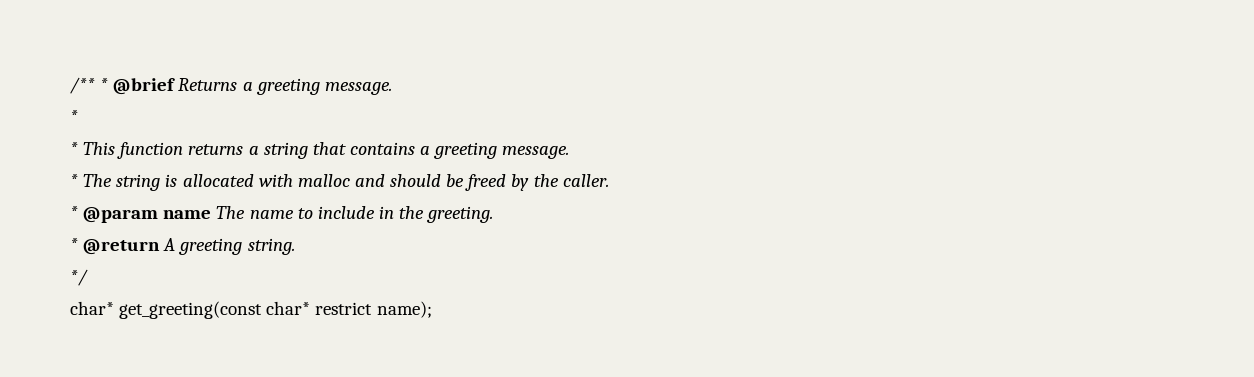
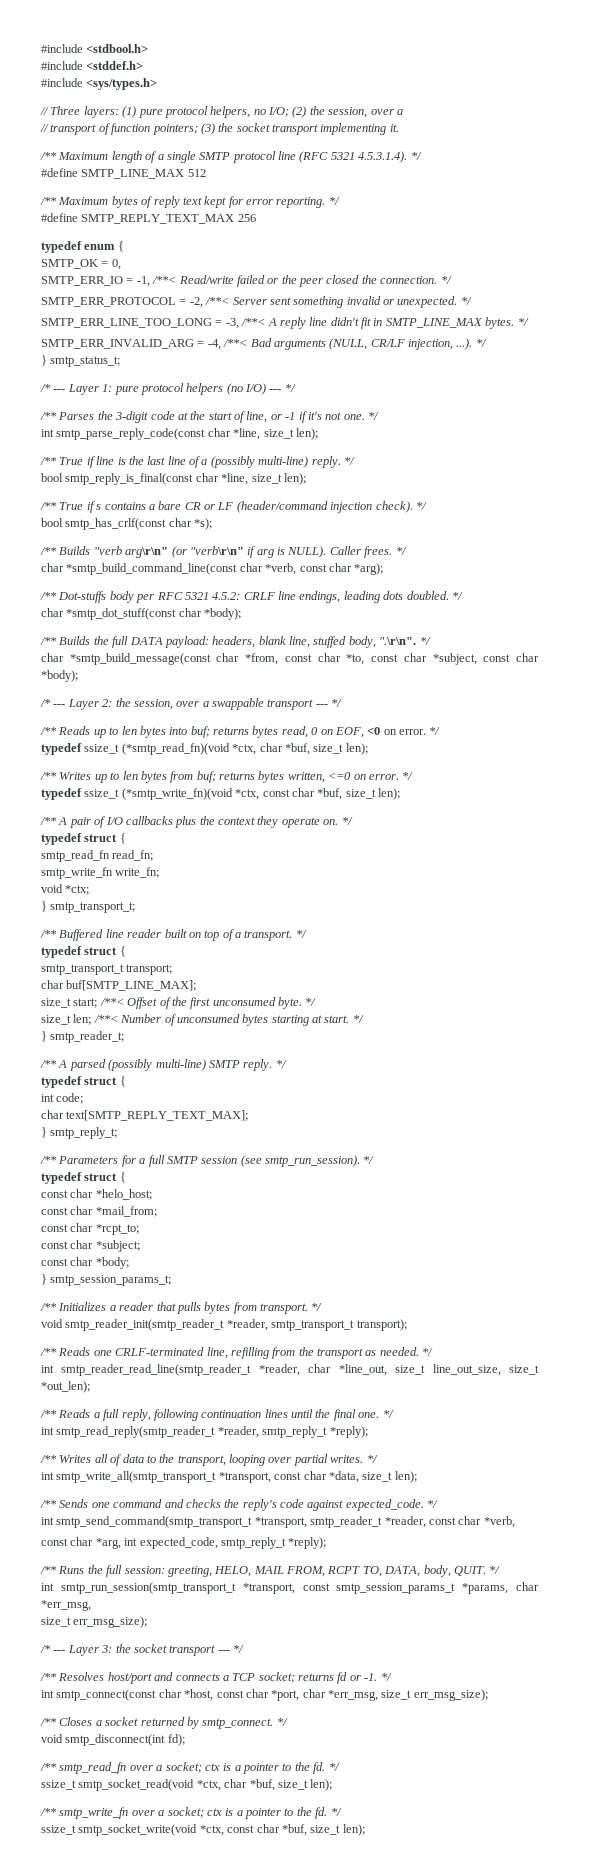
[70,77,392,95] [70,110,78,123] [70,142,570,159] [70,174,609,191] [70,206,494,223] [70,238,295,255] [70,269,88,286] [70,301,432,319] /** * @brief Returns a greeting message. // * // * This function returns a string that contains a greeting message. // * The string is allocated with malloc and should be freed by the caller. // * @param name The name to include in the greeting. // * @return A greeting string. // */ // char* get_greeting(const char* restrict name); -> [41,44,149,53] [41,61,144,70] [41,78,158,90] [40,106,403,118] [40,123,399,135] [40,151,422,163] [41,168,206,179] [40,196,340,208] [41,213,256,224] [41,241,124,253] [41,259,121,270] [41,275,452,287] [41,296,472,308] [41,317,529,329] [41,338,487,350] [41,355,121,367] [40,383,296,395] [40,411,379,423] [41,428,318,440] [40,456,355,468] [41,473,306,485] [40,501,427,513] [41,518,213,530] [40,546,407,558] [41,563,384,575] [40,591,463,603] [41,608,242,620] [40,636,431,648] [41,653,540,665] [41,670,78,682] [40,698,343,710] [40,726,441,738] [41,743,368,755] [40,771,414,783] [41,788,400,800] [40,816,353,828] [41,833,126,845] [41,850,154,862] [41,867,160,879] [41,884,90,895] [41,901,136,913] [40,929,307,941] [41,946,126,958] [41,964,173,975] [41,980,197,991] [41,997,317,1009] [41,1014,364,1026] [41,1031,125,1043] [40,1059,287,1071] [41,1076,126,1088] [41,1093,84,1104] [41,1110,249,1121] [41,1127,118,1139] [40,1155,375,1167] [41,1172,126,1184] [41,1189,152,1200] [41,1206,157,1217] [41,1223,139,1235] [41,1240,140,1252] [41,1257,129,1269] [41,1274,172,1286] [40,1302,323,1314] [41,1319,407,1331] [40,1347,434,1359] [41,1364,540,1376] [41,1381,90,1393] [40,1409,394,1421] [41,1426,368,1438] [40,1454,378,1466] [41,1471,417,1483] [40,1499,439,1511] [41,1516,515,1528] [41,1537,327,1549] [40,1565,501,1577] [41,1582,539,1594] [41,1600,91,1611] [41,1616,148,1628] [40,1644,244,1656] [40,1672,392,1684] [41,1689,488,1701] [40,1717,288,1729] [41,1734,185,1746] [40,1762,340,1774] [41,1779,333,1791] [40,1807,342,1819] [41,1824,365,1836] #include <stdbool.h> // #include <stddef.h> // #include <sys/types.h> // // Three layers: (1) pure protocol helpers, no I/O; (2) the session, over a // // transport of function pointers; (3) the socket transport implementing it. // /** Maximum length of a single SMTP protocol line (RFC 5321 4.5.3.1.4). */ // #define SMTP_LINE_MAX 512 // /** Maximum bytes of reply text kept for error reporting. */ // #define SMTP_REPLY_TEXT_MAX 256 // typedef enum { // SMTP_OK = 0, // SMTP_ERR_IO = -1, /**< Read/write failed or the peer closed the connection. */ // SMTP_ERR_PROTOCOL = -2, /**< Server sent something invalid or unexpected. */ // SMTP_ERR_LINE_TOO_LONG = -3, /**< A reply line didn't fit in SMTP_LINE_MAX bytes. */ // SMTP_ERR_INVALID_ARG = -4, /**< Bad arguments (NULL, CR/LF injection, ...). */ // } smtp_status_t; // /* --- Layer 1: pure protocol helpers (no I/O) --- */ // /** Parses the 3-digit code at the start of line, or -1 if it's not one. */ // int smtp_parse_reply_code(const char *line, size_t len); // /** True if line is the last line of a (possibly multi-line) reply. */ // bool smtp_reply_is_final(const char *line, size_t len); // /** True if s contains a bare CR or LF (header/command injection check). */ // bool smtp_has_crlf(const char *s); // /** Builds "verb arg\r\n" (or "verb\r\n" if arg is NULL). Caller frees. */ // char *smtp_build_command_line(const char *verb, const char *arg); // /** Dot-stuffs body per RFC 5321 4.5.2: CRLF line endings, leading dots doubled. */ // char *smtp_dot_stuff(const char *body); // /** Builds the full DATA payload: headers, blank line, stuffed body, ".\r\n". */ // char *smtp_build_message(const char *from, const char *to, const char *subject, const char *body); // /* --- Layer 2: the session, over a swappable transport --- */ // /** Reads up to len bytes into buf; returns bytes read, 0 on EOF, <0 on error. */ // typedef ssize_t (*smtp_read_fn)(void *ctx, char *buf, size_t len); // /** Writes up to len bytes from buf; returns bytes written, <=0 on error. */ // typedef ssize_t (*smtp_write_fn)(void *ctx, const char *buf, size_t len); // /** A pair of I/O callbacks plus the context they operate on. */ // typedef struct { // smtp_read_fn read_fn; // smtp_write_fn write_fn; // void *ctx; // } smtp_transport_t; // /** Buffered line reader built on top of a transport. */ // typedef struct { // smtp_transport_t transport; // char buf[SMTP_LINE_MAX]; // size_t start; /**< Offset of the first unconsumed byte. */ // size_t len; /**< Number of unconsumed bytes starting at start. */ // } smtp_reader_t; // /** A parsed (possibly multi-line) SMTP reply. */ // typedef struct { // int code; // char text[SMTP_REPLY_TEXT_MAX]; // } smtp_reply_t; // /** Parameters for a full SMTP session (see smtp_run_session). */ // typedef struct { // const char *helo_host; // const char *mail_from; // const char *rcpt_to; // const char *subject; // const char *body; // } smtp_session_params_t; // /** Initializes a reader that pulls bytes from transport. */ // void smtp_reader_init(smtp_reader_t *reader, smtp_transport_t transport); // /** Reads one CRLF-terminated line, refilling from the transport as needed. */ // int smtp_reader_read_line(smtp_reader_t *reader, char *line_out, size_t line_out_size, size_t *out_len); // /** Reads a full reply, following continuation lines until the final one. */ // int smtp_read_reply(smtp_reader_t *reader, smtp_reply_t *reply); // /** Writes all of data to the transport, looping over partial writes. */ // int smtp_write_all(smtp_transport_t *transport, const char *data, size_t len); // /** Sends one command and checks the reply's code against expected_code. */ // int smtp_send_command(smtp_transport_t *transport, smtp_reader_t *reader, const char *verb, // const char *arg, int expected_code, smtp_reply_t *reply); // /** Runs the full session: greeting, HELO, MAIL FROM, RCPT TO, DATA, body, QUIT. */ // int smtp_run_session(smtp_transport_t *transport, const smtp_session_params_t *params, char *err_msg, // size_t err_msg_size); // /* --- Layer 3: the socket transport --- */ // /** Resolves host/port and connects a TCP socket; returns fd or -1. */ // int smtp_connect(const char *host, const char *port, char *err_msg, size_t err_msg_size); // /** Closes a socket returned by smtp_connect. */ // void smtp_disconnect(int fd); // /** smtp_read_fn over a socket; ctx is a pointer to the fd. */ // ssize_t smtp_socket_read(void *ctx, char *buf, size_t len); // /** smtp_write_fn over a socket; ctx is a pointer to the fd. */ // ssize_t smtp_socket_write(void *ctx, const char *buf, size_t len);

